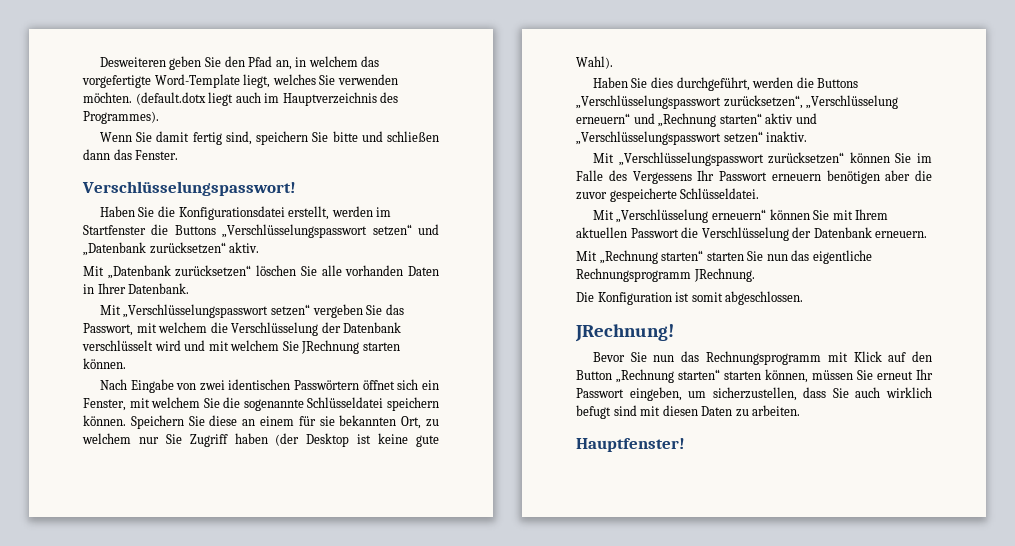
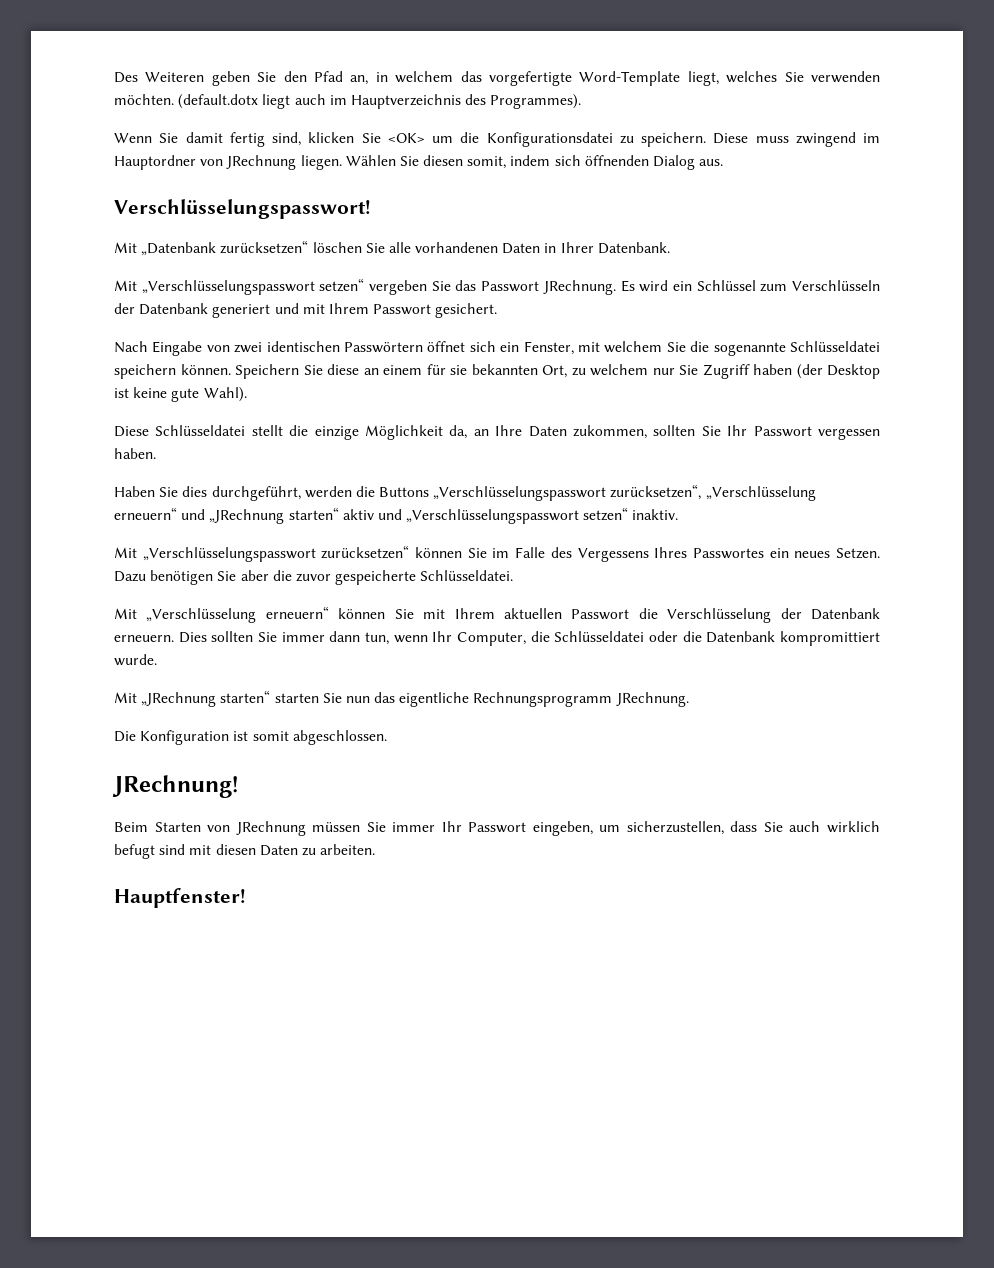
[99,57,166,67] Desweiteren -> [114,72,205,83] Des Weiteren
[256,131,439,145] [83,149,179,160] [82,181,296,196] [99,206,392,220] [83,224,439,238] [83,242,260,256] speichern Sie bitte und schließen dann das Fenster. // Verschlüsselungspasswort! // Haben Sie die Konfigurationsdatei erstellt, werden im Startfenster die Buttons „Verschlüsselungspasswort setzen“ und „Datenbank zurücksetzen“ aktiv. -> [308,132,880,147] [114,155,724,170] [114,199,371,219] klicken Sie <OK> um die Konfigurationsdatei zu speichern. Diese muss zwingend im Hauptordner von JRechnung liegen. Wählen Sie diesen somit, indem sich öffnenden Dialog aus. // Verschlüsselungspasswort!
[345,265,404,276] vorhanden -> [415,242,499,253] vorhandenen
[83,322,402,336] [82,340,400,354] [83,358,126,369] Passwort, mit welchem die Verschlüsselung der Datenbank verschlüsselt wird und mit welchem Sie JRechnung starten können. -> [481,280,881,295] [114,303,498,318] Passwort JRechnung. Es wird ein Schlüssel zum Verschlüsseln der Datenbank generiert und mit Ihrem Passwort gesichert.
(613, 62) none -> [114,425,880,440] [114,448,156,459] // Diese Schlüsseldatei stellt die einzige Möglichkeit da, an Ihre Daten zukommen, sollten Sie Ihr Passwort vergessen haben.
[658,113,717,127] „Rechnung -> [209,509,285,524] „JRechnung
[697,170,880,184] Ihr Passwort erneuern benötigen -> [654,547,881,559] [114,570,237,585] Ihres Passwortes ein neues Setzen. Dazu benötigen Sie
[576,250,658,264] // Mit „Rechnung -> [178,631,880,646] [114,654,157,666] [114,692,217,707] Dies sollten Sie immer dann tun, wenn Ihr Computer, die Schlüsseldatei oder die Datenbank kompromittiert wurde. // Mit „JRechnung
[592,351,932,365] [576,369,808,383] Bevor Sie nun das Rechnungsprogramm mit Klick auf den Button „Rechnung starten“ starten können, -> [114,821,306,836] Beim Starten von JRechnung
[877,371,913,380] erneut -> [392,822,436,832] immer

